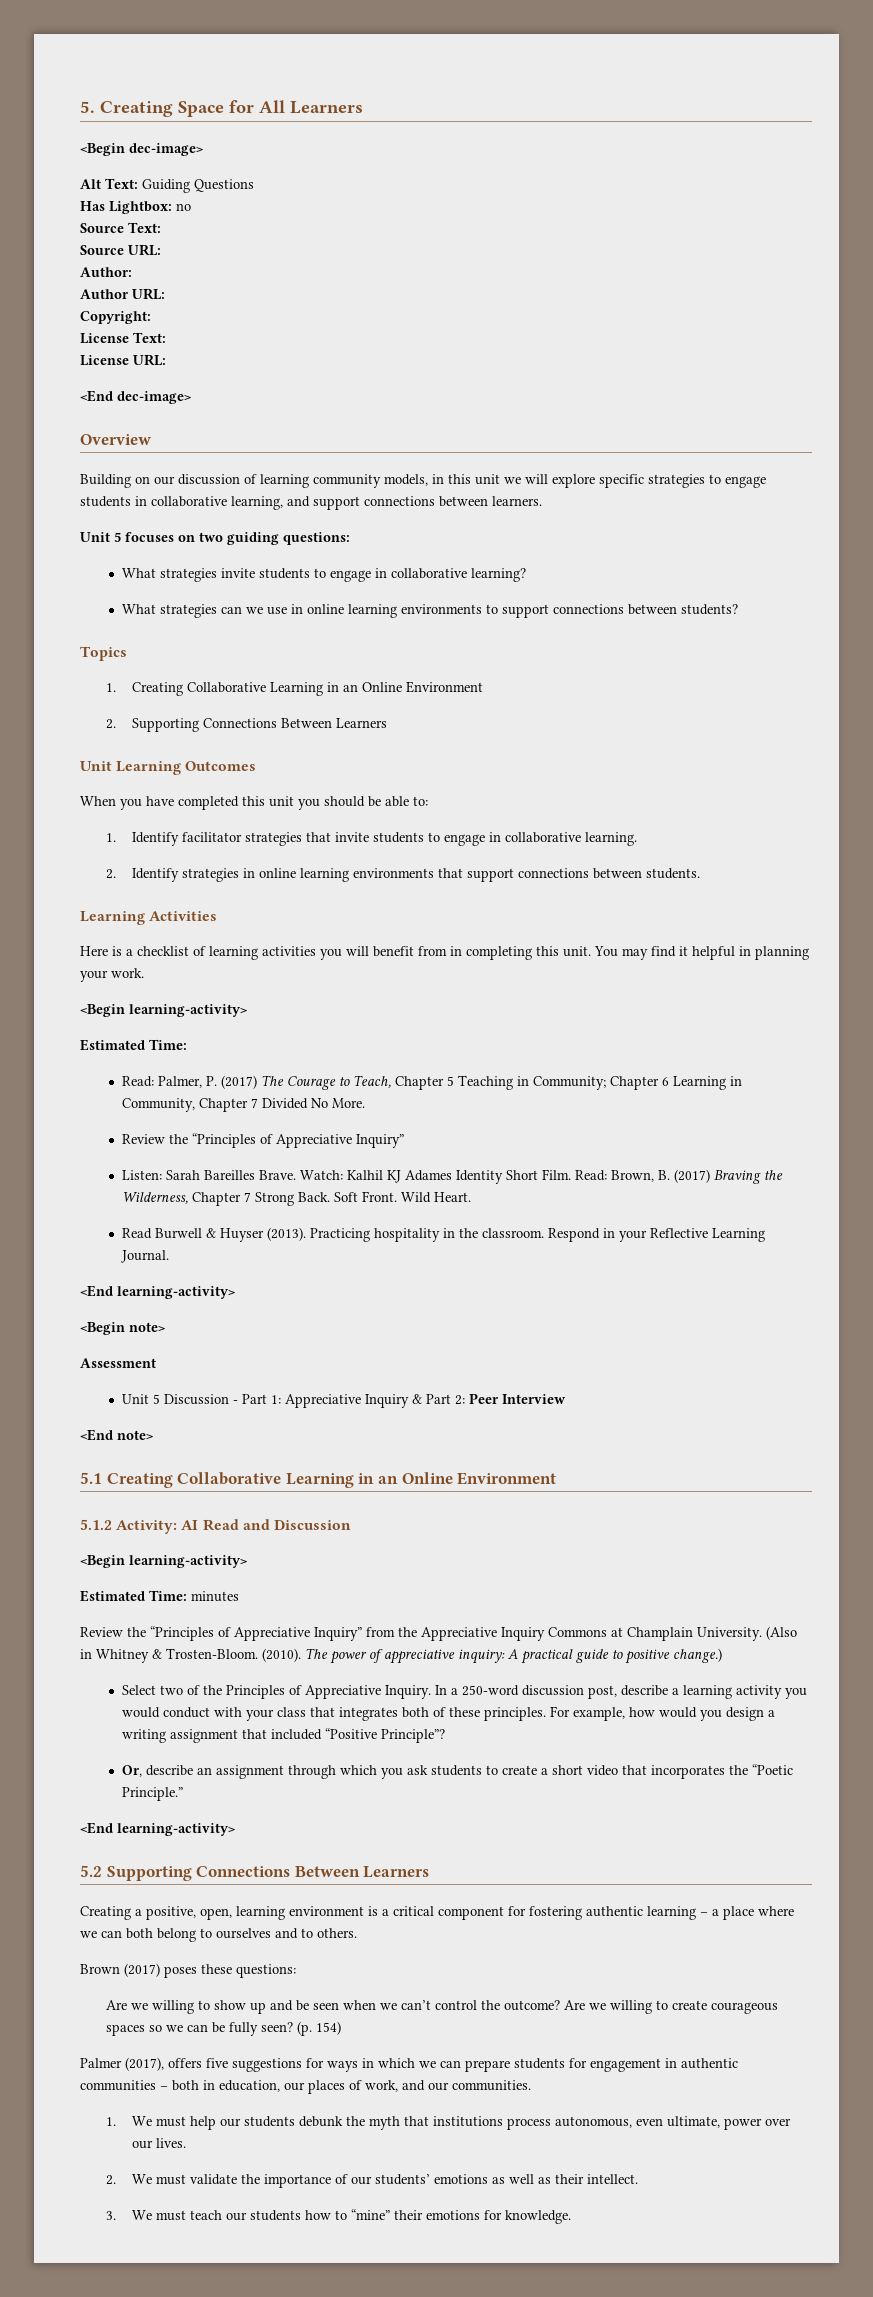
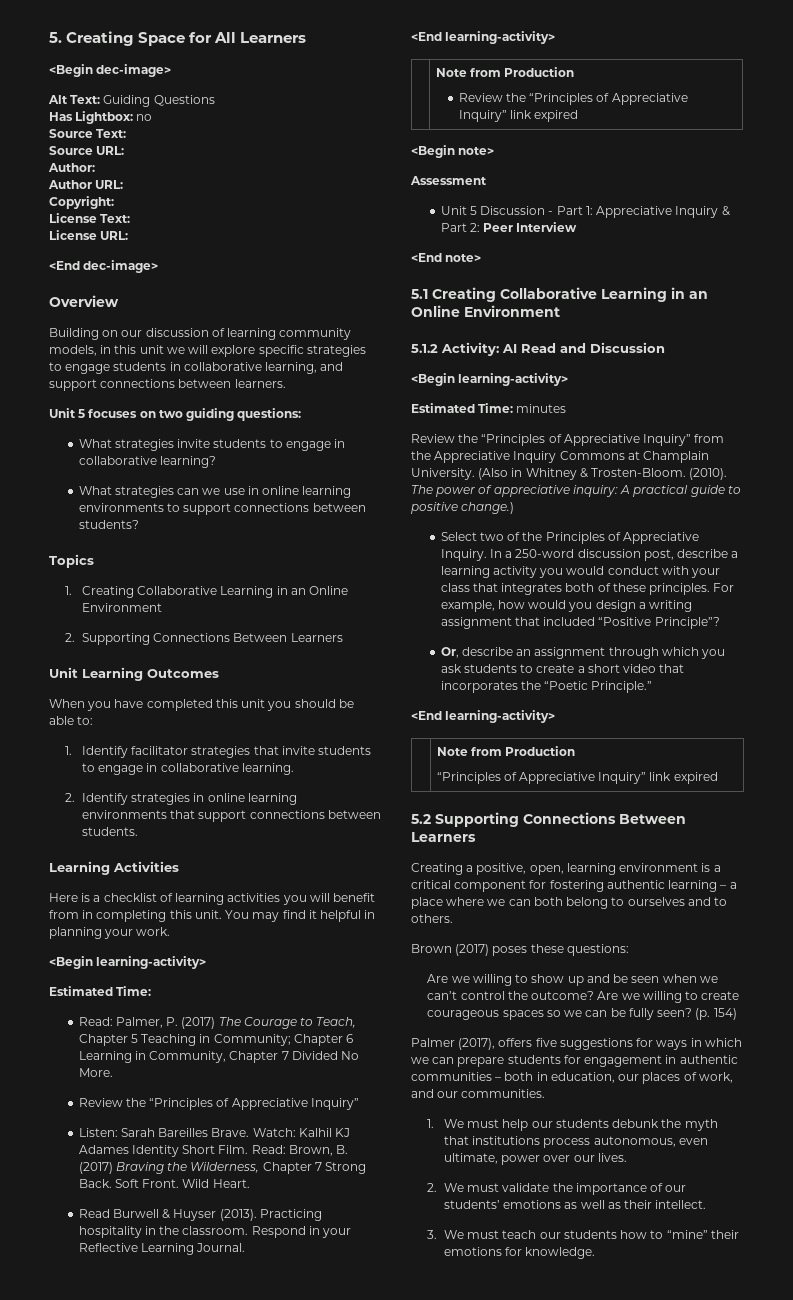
(235, 1292) none -> [435,67,574,77] [458,93,688,105] [458,110,579,122] // | Note from Production // Review the “Principles of Appreciative Inquiry” link expired
(235, 1829) none -> [436,746,575,756] [436,772,718,784] // | Note from Production // “Principles of Appreciative Inquiry” link expired

